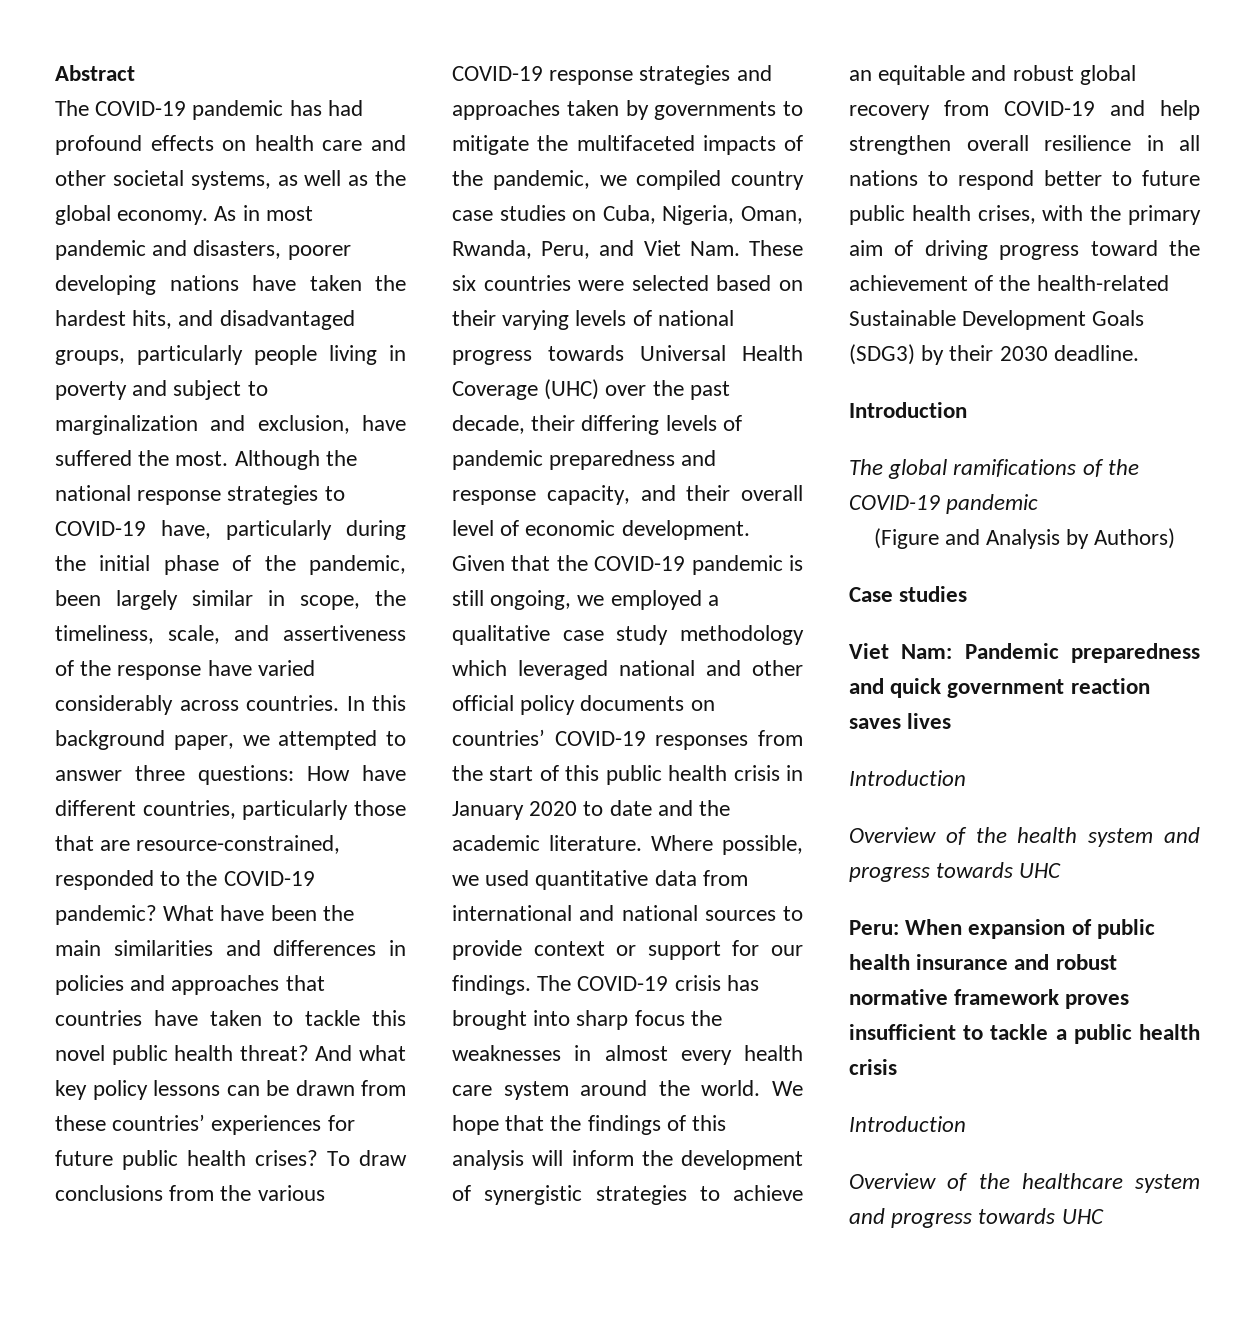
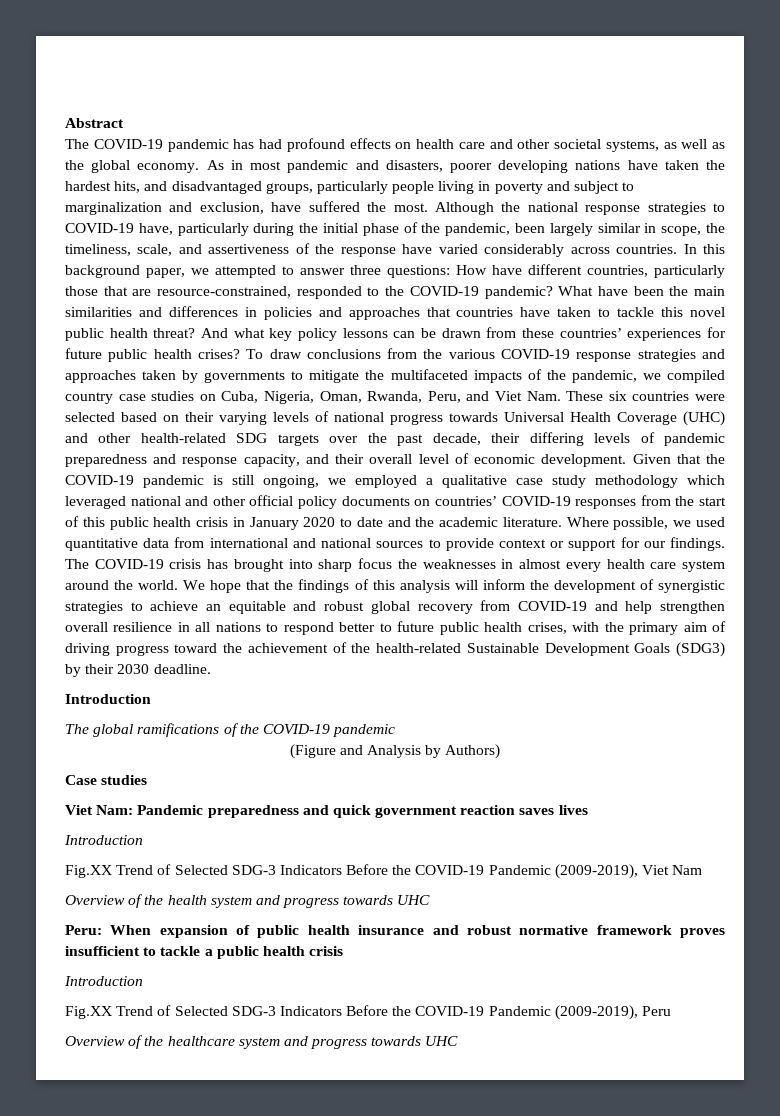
(600, 389) none -> [65,433,319,446] and other health-related SDG targets
(966, 778) none -> [65,864,703,879] // Fig.XX Trend of Selected SDG-3 Indicators Before the COVID-19 Pandemic (2009-2019), Viet Nam
(966, 1124) none -> [65,1005,672,1020] // Fig.XX Trend of Selected SDG-3 Indicators Before the COVID-19 Pandemic (2009-2019), Peru

